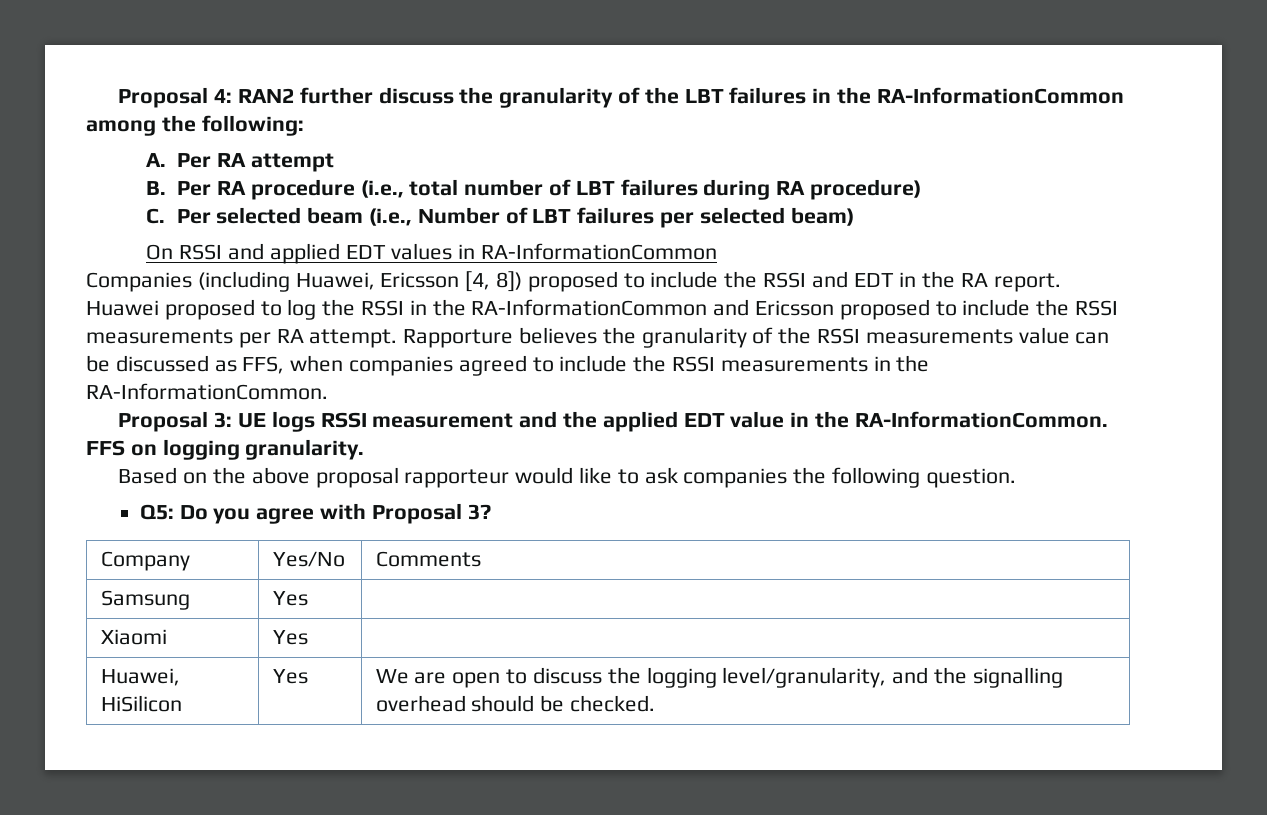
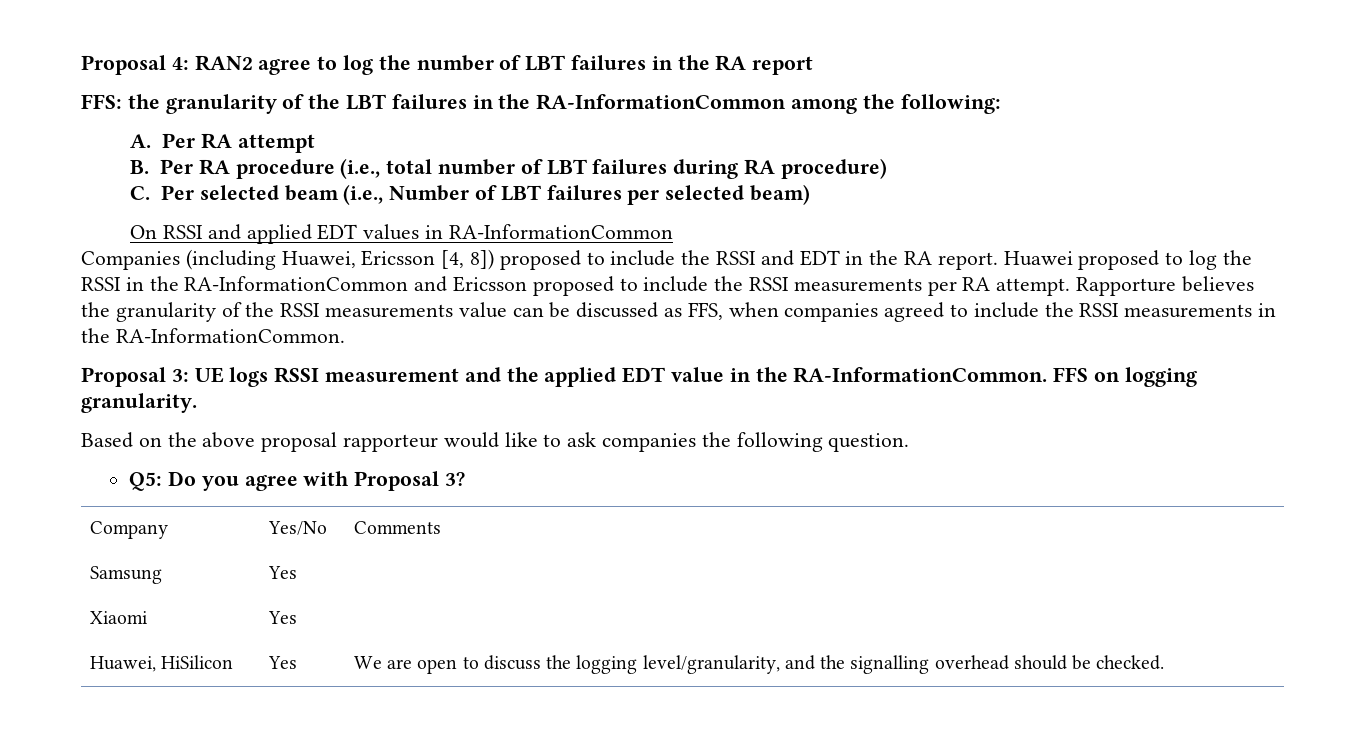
[299,87,454,104] further discuss -> [258,55,814,75] [81,94,122,109] agree to log the number of LBT failures in the RA report // FFS:

